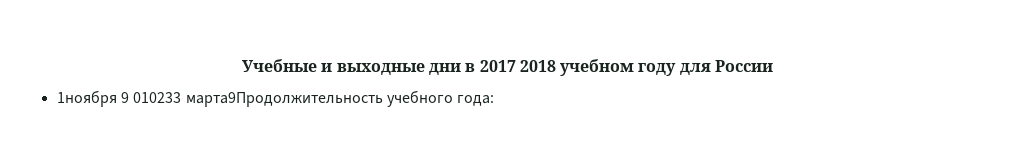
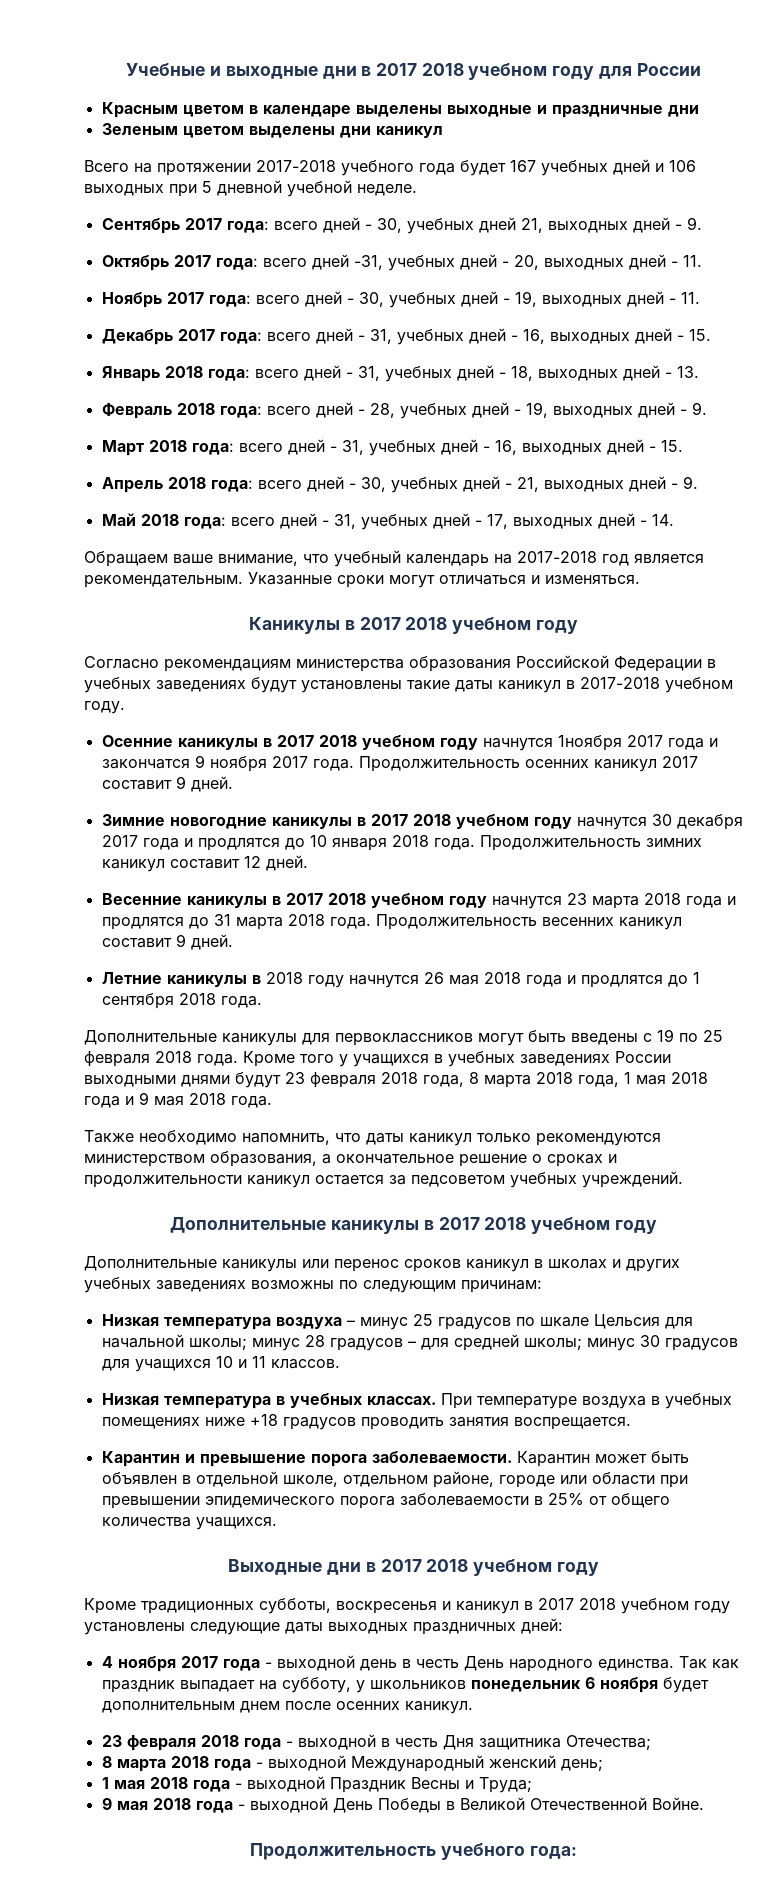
[56,90,383,107] 1ноября 9 010233 марта9Продолжительность -> [101,102,699,118] [101,123,443,138] [84,159,696,176] [84,180,417,197] [101,217,702,234] [101,254,702,271] [101,291,700,308] [101,328,711,345] [101,365,699,382] [101,402,707,419] [101,439,683,456] [101,476,698,493] [101,513,674,530] [84,550,704,567] [84,572,640,588] [249,617,578,634] [84,655,716,672] [84,677,733,693] [84,701,125,714] [101,735,718,751] [101,755,698,772] [101,776,233,792] [101,814,743,830] [101,835,702,851] [101,855,308,872] [101,893,736,909] [101,914,682,930] [101,934,233,950] [101,972,700,988] [101,993,262,1009] [84,1029,723,1046] [84,1051,671,1067] [84,1072,708,1088] [84,1092,272,1108] [84,1130,661,1146] [84,1151,617,1167] [84,1171,683,1188] [170,1217,657,1234] [84,1256,680,1272] [84,1277,542,1293] [101,1314,693,1330] [101,1334,738,1351] [101,1356,340,1372] [101,1393,732,1409] [101,1414,631,1430] [101,1451,689,1467] [101,1471,688,1488] [101,1493,670,1509] [101,1517,277,1530] [228,1559,599,1576] [84,1598,730,1614] [84,1618,563,1635] [101,1655,739,1672] [101,1677,709,1693] [101,1701,473,1714] [101,1734,651,1751] [101,1755,603,1772] [101,1776,532,1793] [101,1797,704,1813] [250,1843,437,1860] Красным цветом в календаре выделены выходные и праздничные дни // Зеленым цветом выделены дни каникул // Всего на протяжении 2017-2018 учебного года будет 167 учебных дней и 106 выходных при 5 дневной учебной неделе. // Сентябрь 2017 года: всего дней - 30, учебных дней 21, выходных дней - 9. // Октябрь 2017 года: всего дней -31, учебных дней - 20, выходных дней - 11. // Ноябрь 2017 года: всего дней - 30, учебных дней - 19, выходных дней - 11. // Декабрь 2017 года: всего дней - 31, учебных дней - 16, выходных дней - 15. // Январь 2018 года: всего дней - 31, учебных дней - 18, выходных дней - 13. // Февраль 2018 года: всего дней - 28, учебных дней - 19, выходных дней - 9. // Март 2018 года: всего дней - 31, учебных дней - 16, выходных дней - 15. // Апрель 2018 года: всего дней - 30, учебных дней - 21, выходных дней - 9. // Май 2018 года: всего дней - 31, учебных дней - 17, выходных дней - 14. // Обращаем ваше внимание, что учебный календарь на 2017-2018 год является рекомендательным. Указанные сроки могут отличаться и изменяться. // Каникулы в 2017 2018 учебном году // Согласно рекомендациям министерства образования Российской Федерации в учебных заведениях будут установлены такие даты каникул в 2017-2018 учебном году. // Осенние каникулы в 2017 2018 учебном году начнутся 1ноября 2017 года и закончатся 9 ноября 2017 года. Продолжительность осенних каникул 2017 составит 9 дней. // Зимние новогодние каникулы в 2017 2018 учебном году начнутся 30 декабря 2017 года и продлятся до 10 января 2018 года. Продолжительность зимних каникул составит 12 дней. // Весенние каникулы в 2017 2018 учебном году начнутся 23 марта 2018 года и продлятся до 31 марта 2018 года. Продолжительность весенних каникул составит 9 дней. // Летние каникулы в 2018 году начнутся 26 мая 2018 года и продлятся до 1 сентября 2018 года. // Дополнительные каникулы для первоклассников могут быть введены с 19 по 25 февраля 2018 года. Кроме того у учащихся в учебных заведениях России выходными днями будут 23 февраля 2018 года, 8 марта 2018 года, 1 мая 2018 года и 9 мая 2018 года. // Также необходимо напомнить, что даты каникул только рекомендуются министерством образования, а окончательное решение о сроках и продолжительности каникул остается за педсоветом учебных учреждений. // Дополнительные каникулы в 2017 2018 учебном году // Дополнительные каникулы или перенос сроков каникул в школах и других учебных заведениях возможны по следующим причинам: // Низкая температура воздуха – минус 25 градусов по шкале Цельсия для начальной школы; минус 28 градусов – для средней школы; минус 30 градусов для учащихся 10 и 11 классов. // Низкая температура в учебных классах. При температуре воздуха в учебных помещениях ниже +18 градусов проводить занятия воспрещается. // Карантин и превышение порога заболеваемости. Карантин может быть объявлен в отдельной школе, отдельном районе, городе или области при превышении эпидемического порога заболеваемости в 25% от общего количества учащихся. // Выходные дни в 2017 2018 учебном году // Кроме традиционных субботы, воскресенья и каникул в 2017 2018 учебном году установлены следующие даты выходных праздничных дней: // 4 ноября 2017 года - выходной день в честь День народного единства. Так как праздник выпадает на субботу, у школьников понедельник 6 ноября будет дополнительным днем после осенних каникул. // 23 февраля 2018 года - выходной в честь Дня защитника Отечества; // 8 марта 2018 года - выходной Международный женский день; // 1 мая 2018 года - выходной Праздник Весны и Труда; // 9 мая 2018 года - выходной День Победы в Великой Отечественной Войне. // Продолжительность

